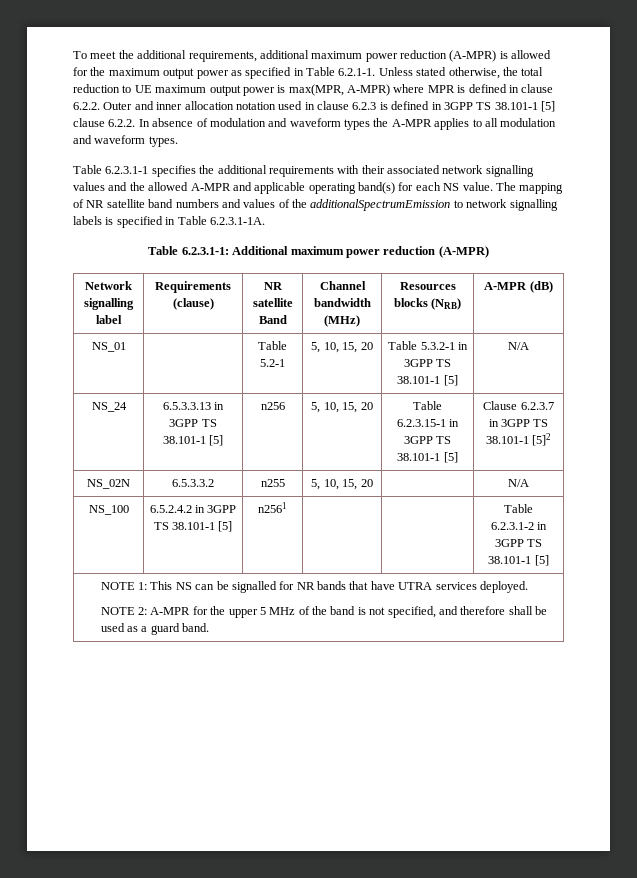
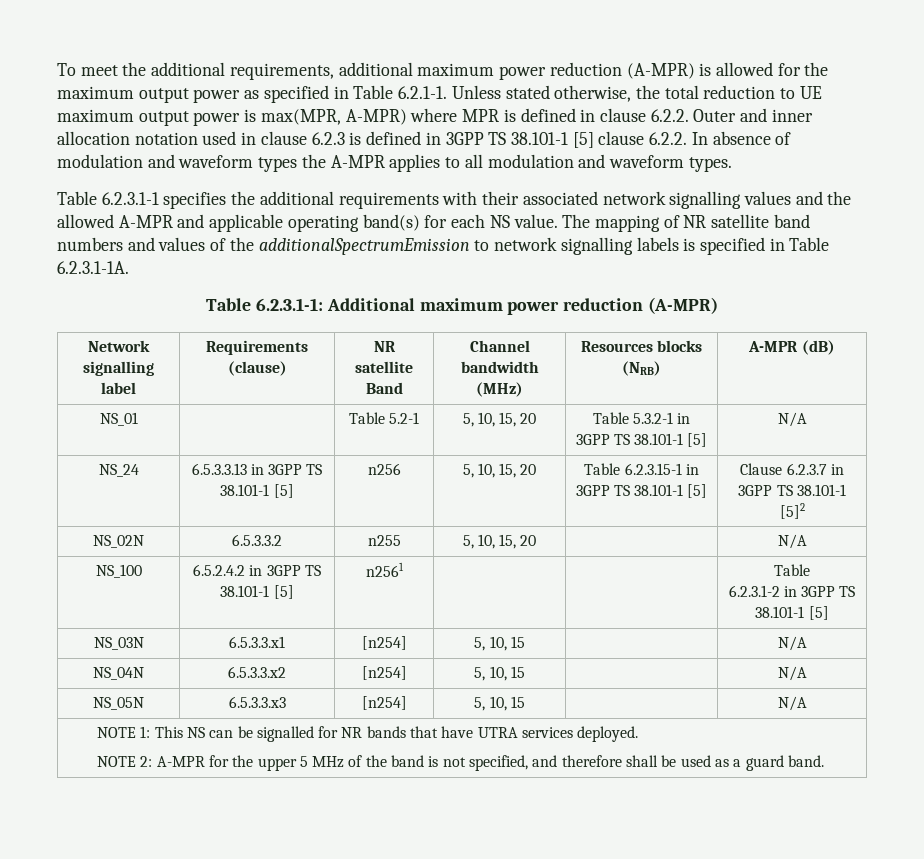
(549, 560) none -> [93,637,144,650] [229,636,285,648] [361,636,407,650] [474,636,525,651] [777,636,807,651] [93,667,144,680] [228,666,286,678] [361,666,407,680] [474,666,525,681] [777,666,807,681] [93,697,144,710] [228,696,286,708] [361,696,407,710] [474,696,525,711] [777,696,807,711] // NS_03N | 6.5.3.3.x1 | [n254] | 5, 10, 15 | | N/A // NS_04N | 6.5.3.3.x2 | [n254] | 5, 10, 15 | | N/A // NS_05N | 6.5.3.3.x3 | [n254] | 5, 10, 15 | | N/A

